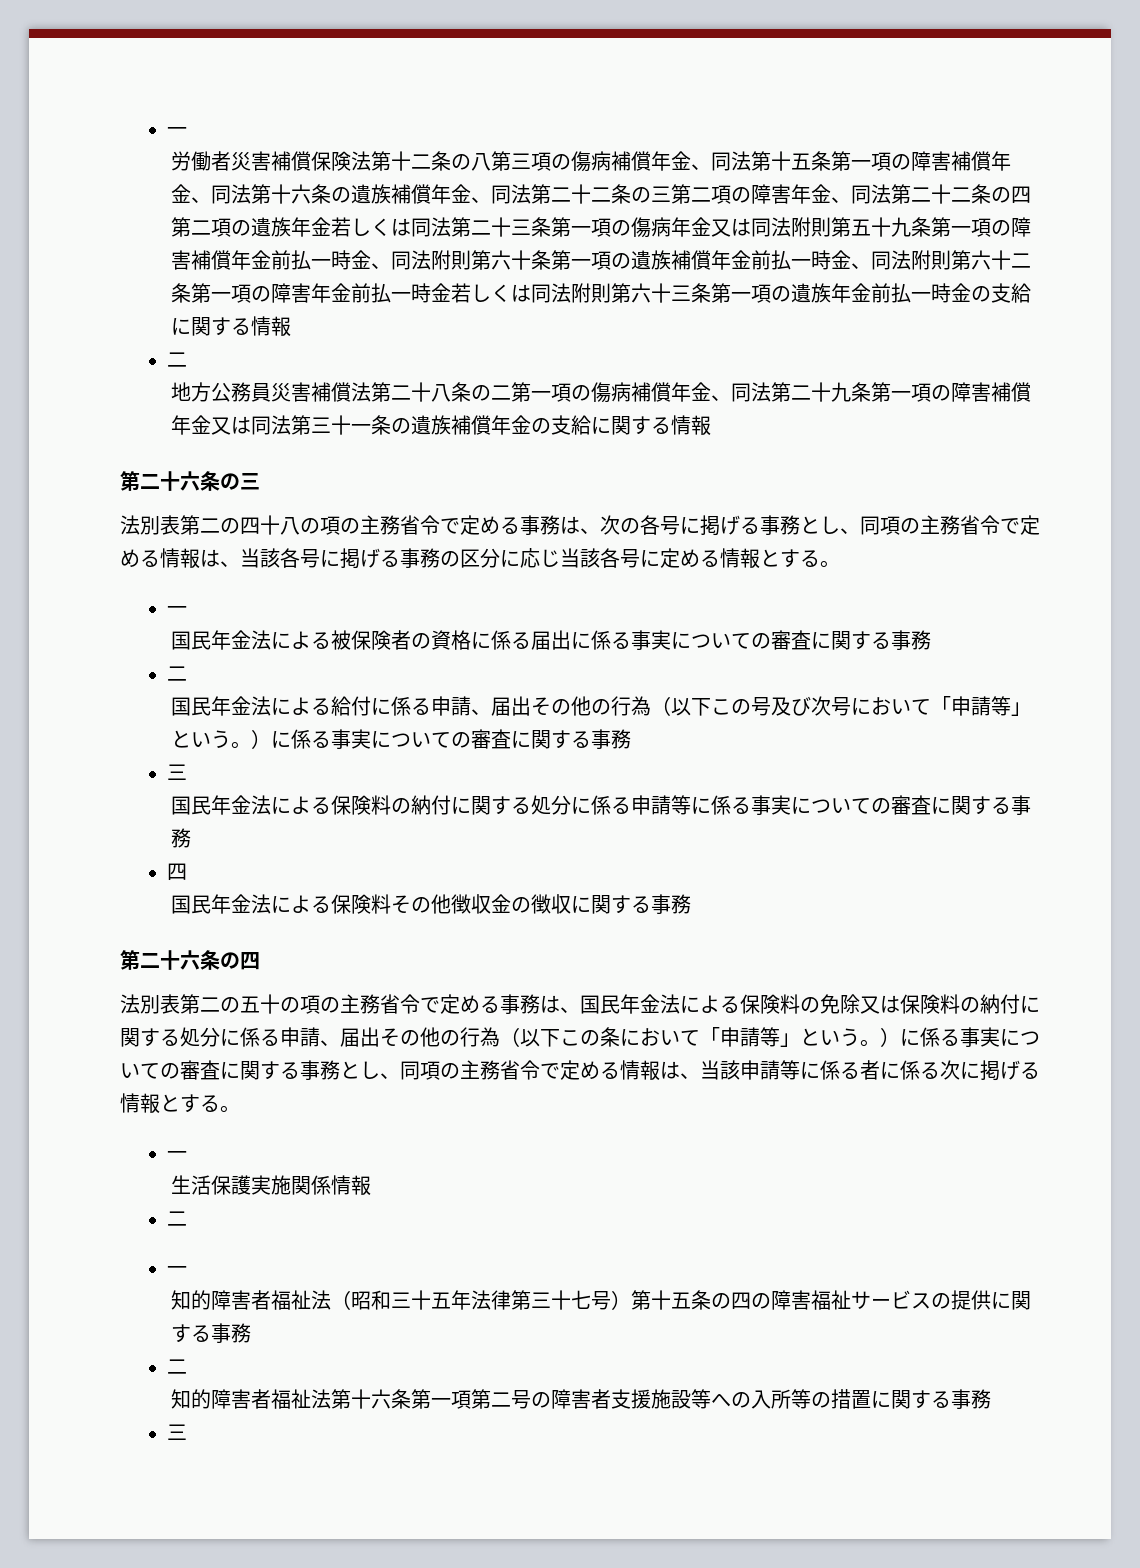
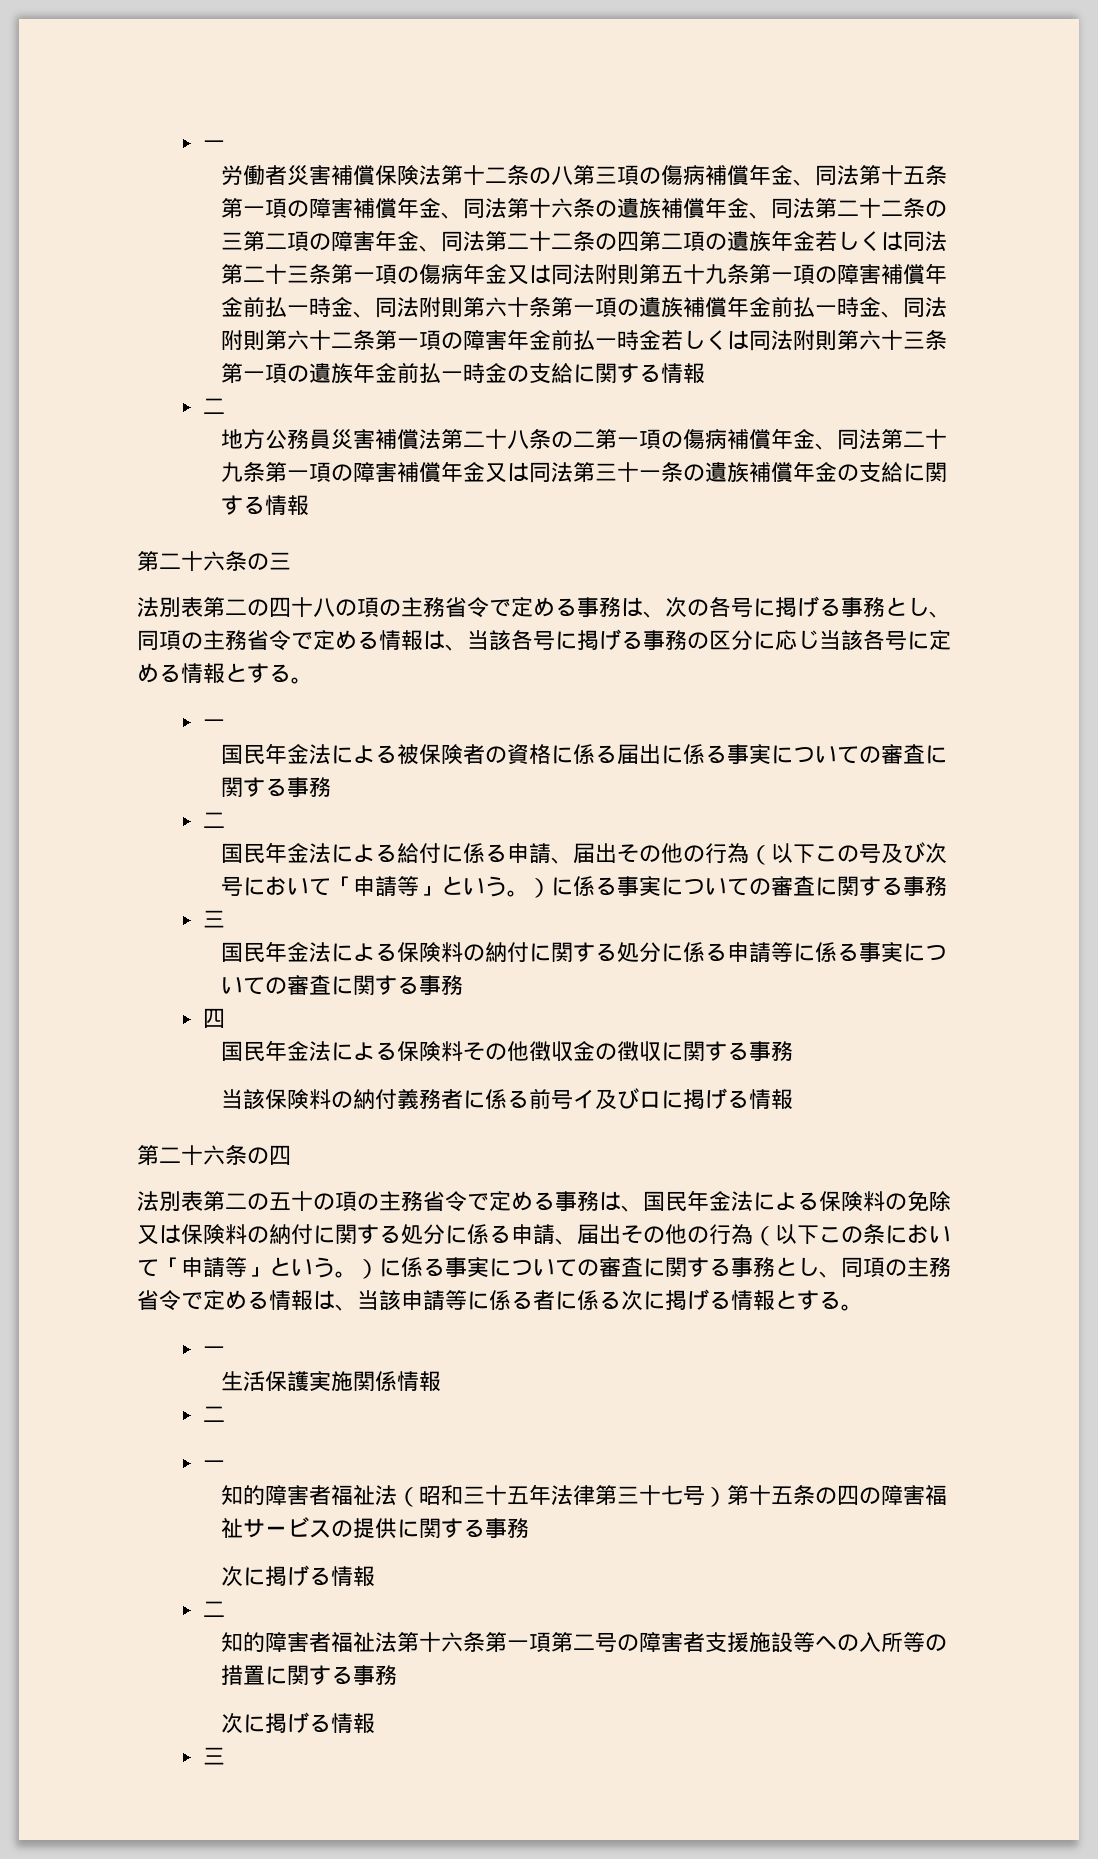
(691, 904) none -> [220,1088,793,1110] // 当該保険料の納付義務者に係る前号イ及びロに掲げる情報
(251, 1333) none -> [220,1565,375,1586] // 次に掲げる情報
(991, 1399) none -> [220,1712,375,1733] // 次に掲げる情報

